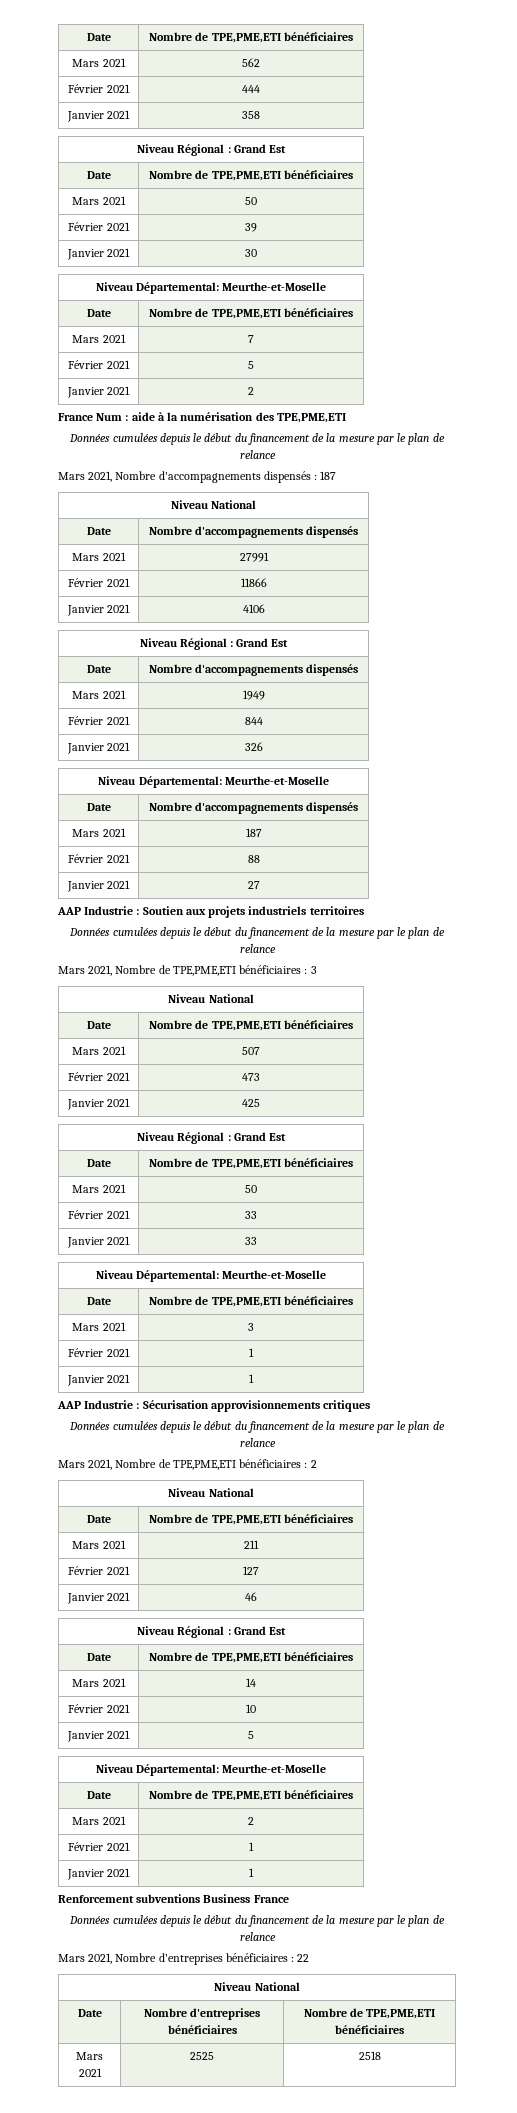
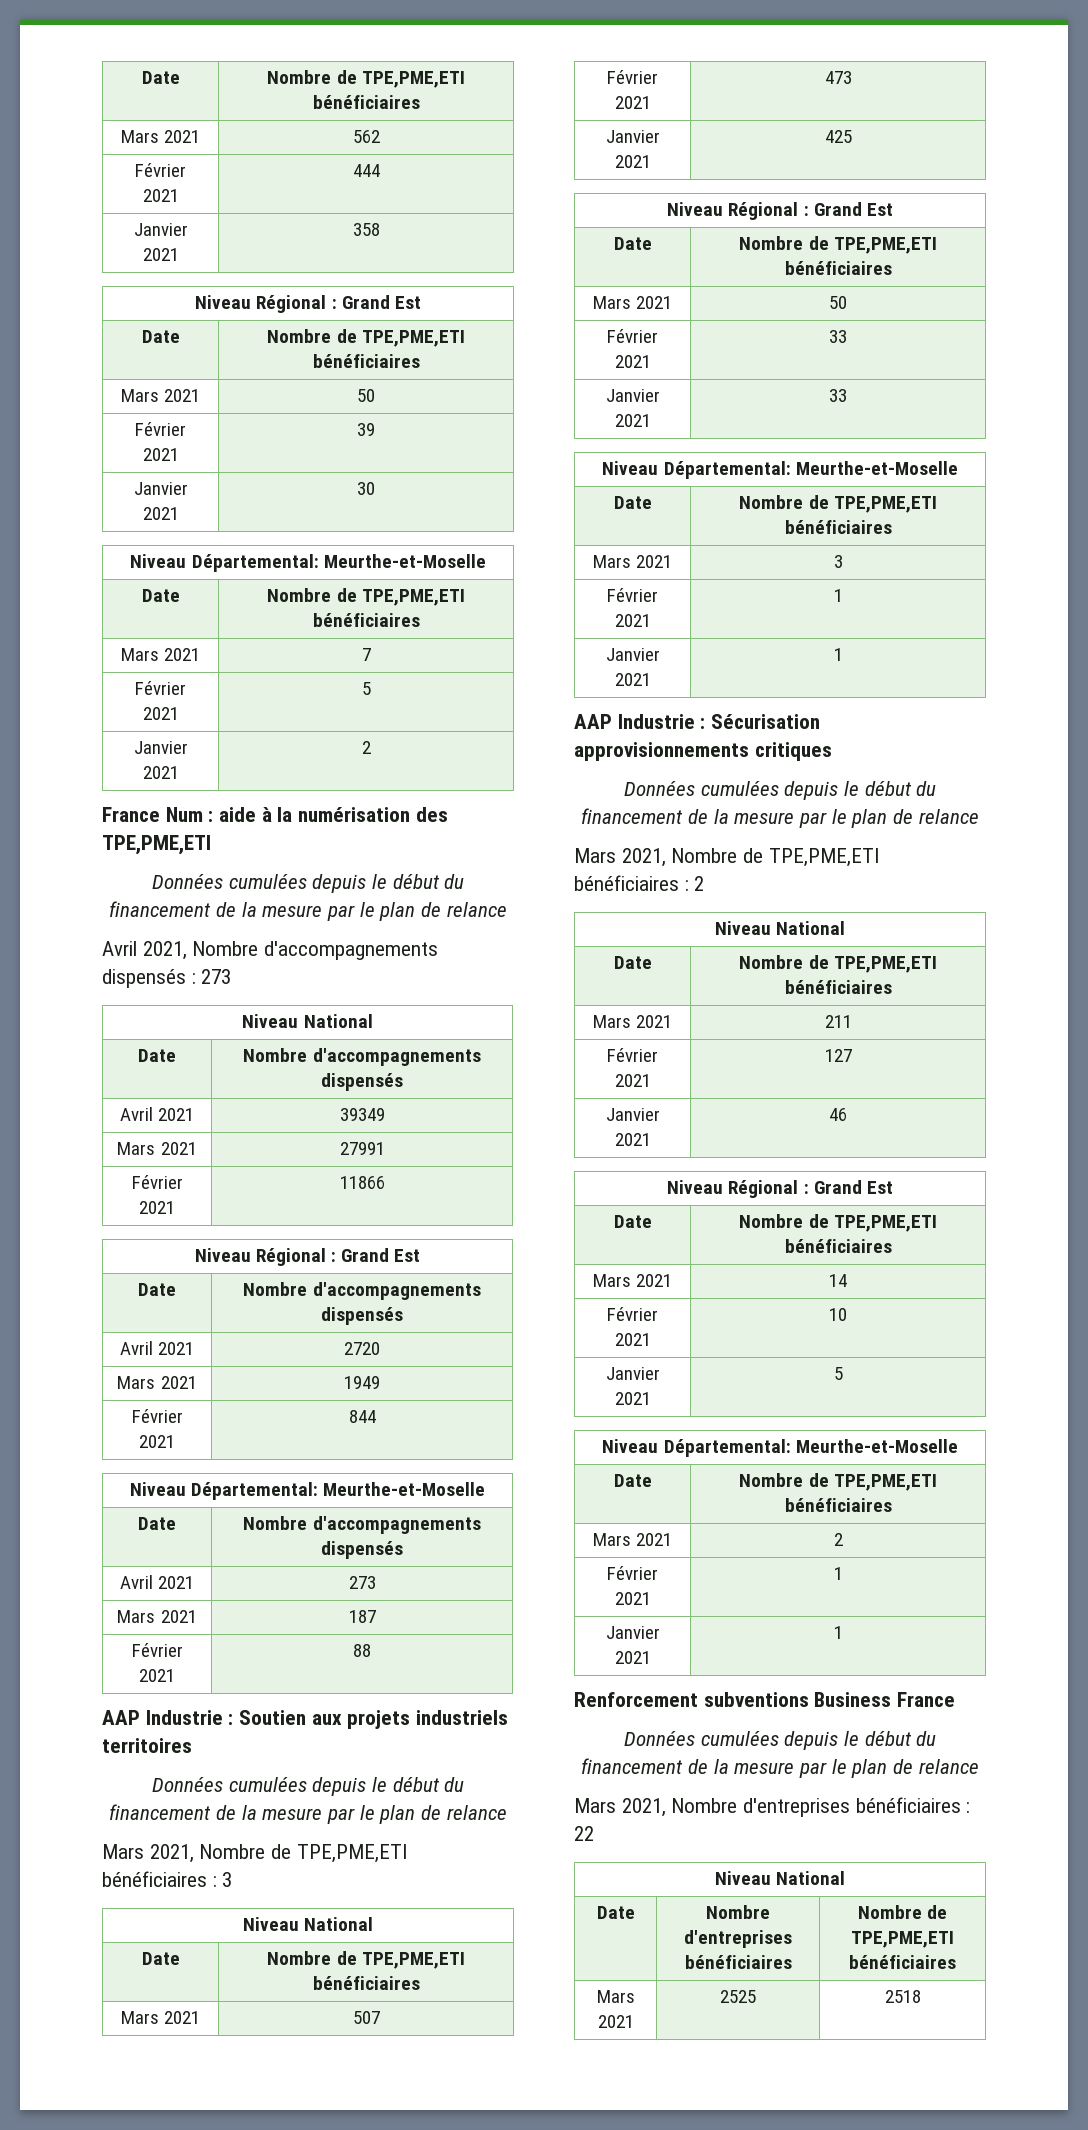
[58,472,85,480] Mars -> [102,941,137,956] Avril
[320,471,337,480] 187 -> [201,969,232,984] 273
(359, 532) none -> [119,1107,195,1121] [339,1108,385,1121] // Avril 2021 | 39349
[66,604,131,616] [242,604,265,613] // Janvier 2021 | 4106 -> (385, 1182) none
(359, 670) none -> [119,1341,195,1355] [344,1342,380,1355] // Avril 2021 | 2720
[66,742,131,754] [244,742,263,751] // Janvier 2021 | 326 -> (376, 1416) none
(359, 808) none -> [119,1575,195,1589] [348,1576,376,1589] // Avril 2021 | 273
[66,880,131,892] [247,881,260,889] // Janvier 2021 | 27 -> (371, 1650) none

